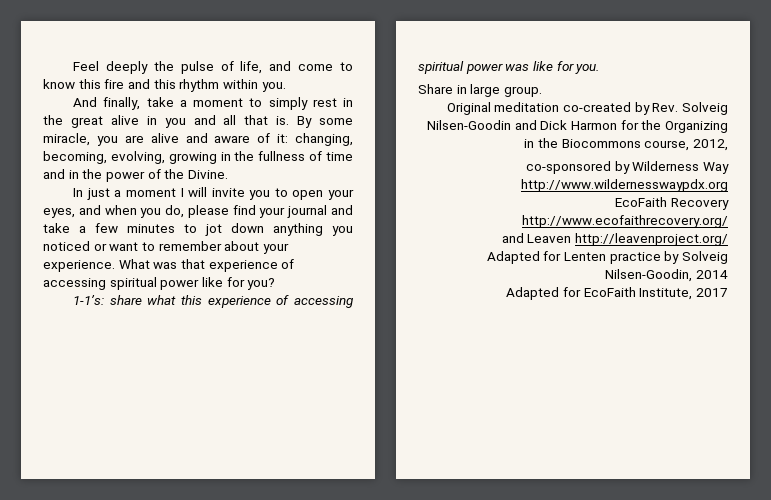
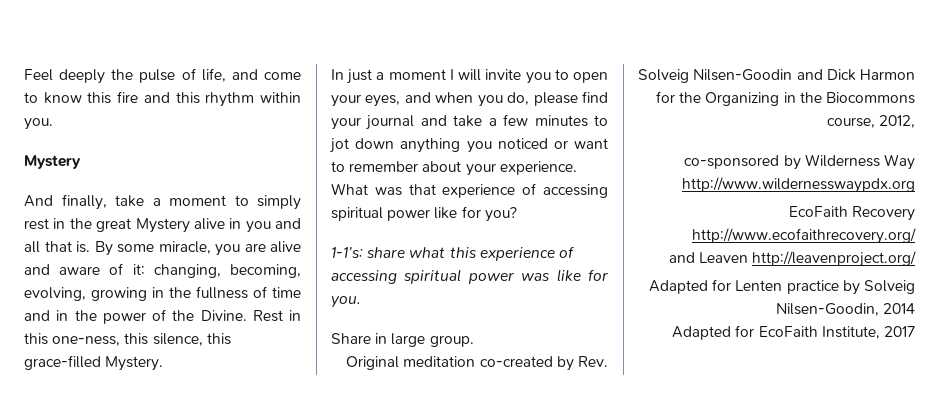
(286, 87) none -> [24,155,81,169] // Mystery
(103, 122) none -> [135,218,190,233] Mystery
(228, 174) none -> [252,310,301,322] [24,333,231,346] [24,355,164,371] Rest in this one-ness, this silence, this grace-filled Mystery.

